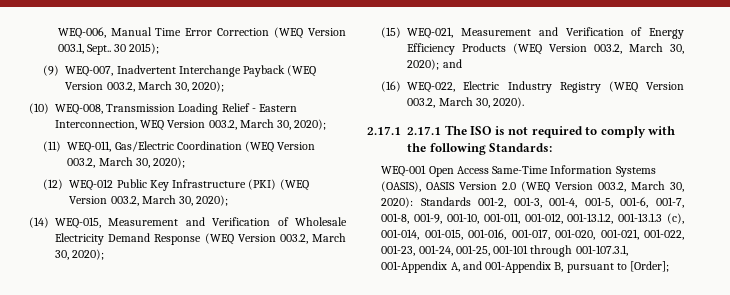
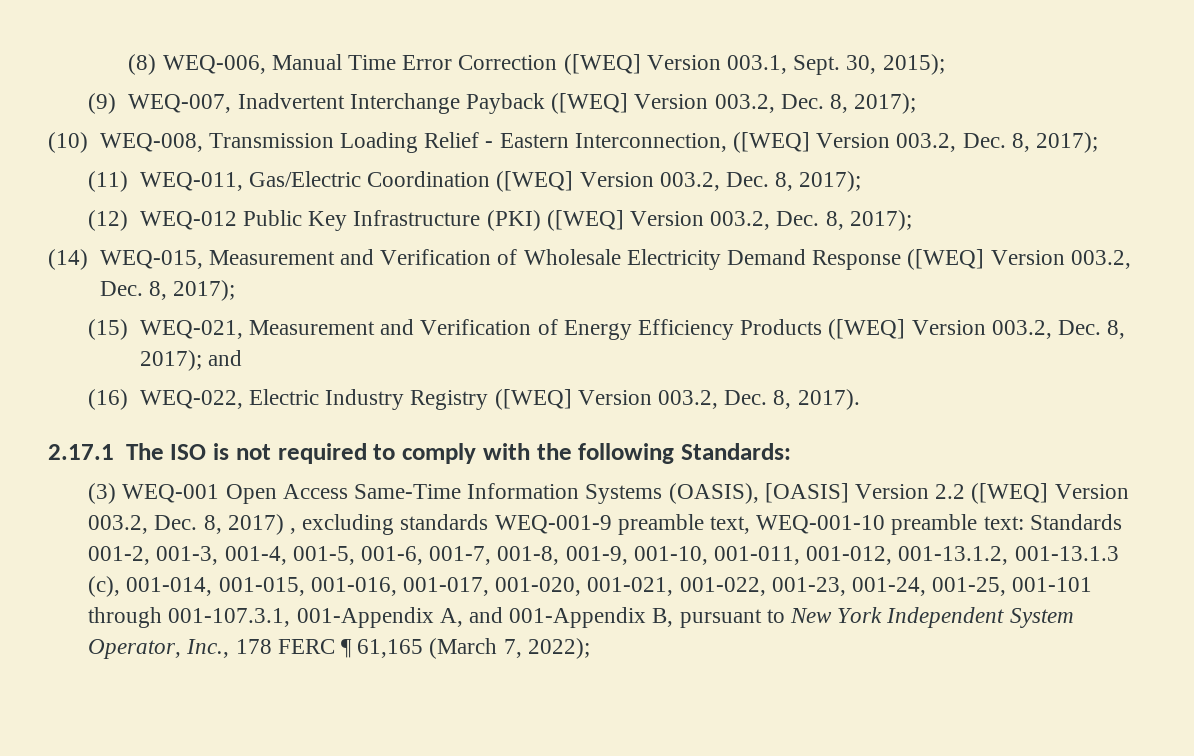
(57, 33) none -> [128,54,157,75] (8)
[274,27,304,39] (WEQ -> [563,54,641,75] ([WEQ]
[86,44,127,55] Sept.. 30 -> [793,55,877,75] Sept. 30,
[287,65,317,77] [65,81,225,92] (WEQ Version 003.2, March 30, 2020); -> [551,93,917,114] ([WEQ] Version 003.2, Dec. 8, 2017);
[140,119,327,131] WEQ Version 003.2, March 30, 2020); -> [732,132,1099,153] ([WEQ] Version 003.2, Dec. 8, 2017);
[245,141,316,153] [67,157,186,168] (WEQ Version 003.2, March 30, 2020); -> [496,171,862,192] ([WEQ] Version 003.2, Dec. 8, 2017);
[279,179,309,191] [69,195,229,206] (WEQ Version 003.2, March 30, 2020); -> [546,210,912,231] ([WEQ] Version 003.2, Dec. 8, 2017);
[204,233,346,245] [55,249,105,260] (WEQ Version 003.2, March 30, 2020); -> [907,249,1131,270] [99,280,235,301] ([WEQ] Version 003.2, Dec. 8, 2017);
[513,43,684,55] [407,59,440,70] (WEQ Version 003.2, March 30, 2020); -> [828,319,1126,340] [139,350,202,371] ([WEQ] Version 003.2, Dec. 8, 2017);
[608,81,684,93] [407,97,525,108] [367,126,441,135] (WEQ Version 003.2, March 30, 2020). // 2.17.1 2.17.1 -> [494,389,860,410] [48,444,114,460] ([WEQ] Version 003.2, Dec. 8, 2017). // 2.17.1
(553, 147) none -> [88,483,117,504] (3)
[426,181,684,193] [381,197,414,208] OASIS Version 2.0 (WEQ Version 003.2, March 30, 2020): -> [764,483,1129,504] [88,514,1024,535] [OASIS] Version 2.2 ([WEQ] Version 003.2, Dec. 8, 2017) , excluding standards WEQ-001-9 preamble text, WEQ-001-10 preamble text:
[630,261,670,272] [Order]; -> [790,607,1074,628] [88,638,590,659] New York Independent System Operator, Inc., 178 FERC ¶ 61,165 (March 7, 2022);

